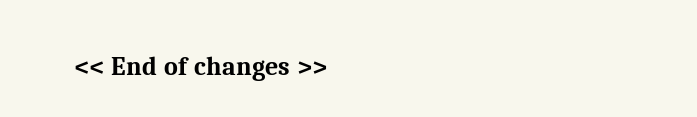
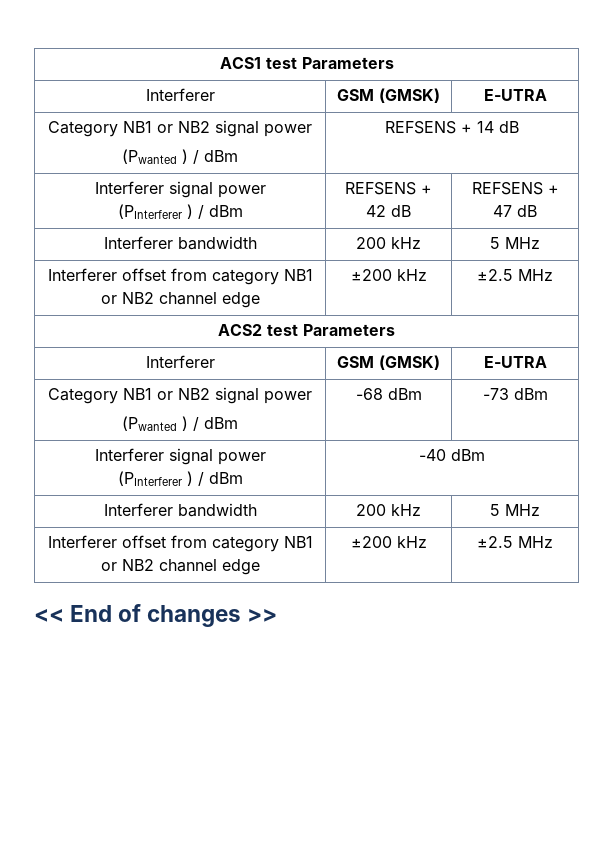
(74, 68) none -> [219,57,394,69] [145,88,215,101] [337,88,440,103] [483,89,547,101] [48,120,312,137] [122,149,238,164] [385,121,519,134] [94,181,266,198] [117,204,243,219] [345,182,432,195] [366,205,411,217] [471,182,559,195] [493,205,537,217] [103,236,257,250] [356,237,421,249] [490,237,540,249] [47,268,313,285] [100,292,260,308] [350,269,427,281] [477,269,553,281] [218,324,395,336] [145,355,215,368] [337,355,440,370] [483,356,547,368] [48,387,312,404] [122,416,238,431] [355,388,422,400] [482,388,548,400] [94,448,266,465] [117,471,243,486] [419,449,485,461] [103,503,257,517] [356,504,421,516] [490,504,540,516] [47,535,313,552] [100,559,260,575] [350,536,427,548] [477,536,553,548] ACS1 test Parameters // Interferer | GSM (GMSK) | E-UTRA // Category NB1 or NB2 signal power // (Pwanted ) / dBm | REFSENS + 14 dB // Interferer signal power // (PInterferer ) / dBm | REFSENS + 42 dB | REFSENS + 47 dB // Interferer bandwidth | 200 kHz | 5 MHz // Interferer offset from category NB1 or NB2 channel edge | ±200 kHz | ±2.5 MHz // ACS2 test Parameters // Interferer | GSM (GMSK) | E-UTRA // Category NB1 or NB2 signal power // (Pwanted ) / dBm | -68 dBm | -73 dBm // Interferer signal power // (PInterferer ) / dBm | -40 dBm // Interferer bandwidth | 200 kHz | 5 MHz // Interferer offset from category NB1 or NB2 channel edge | ±200 kHz | ±2.5 MHz //

